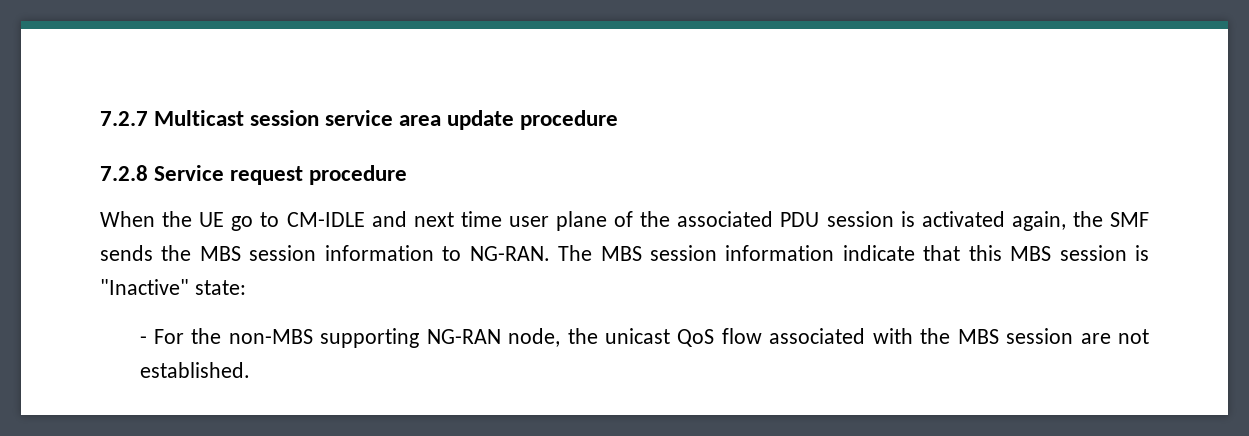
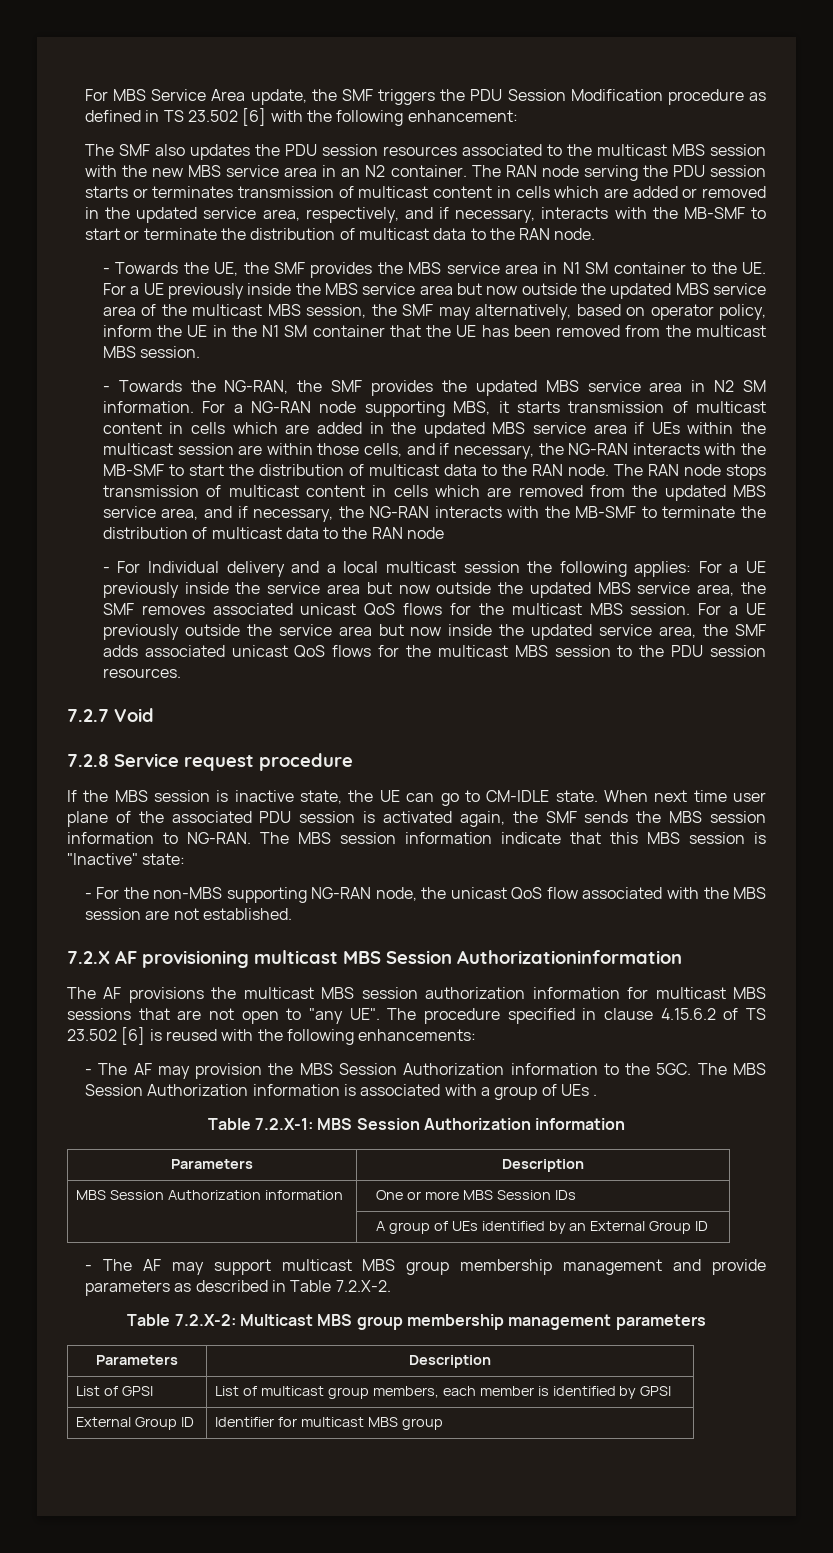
[100,110,619,130] [100,165,408,185] [100,211,225,227] 7.2.7 Multicast session service area update procedure // 7.2.8 Service request procedure // When the UE -> [84,89,766,105] [84,108,518,126] [84,144,767,160] [84,165,766,181] [84,186,766,198] [84,207,767,223] [84,228,596,240] [102,262,767,278] [102,283,767,299] [102,304,767,320] [102,325,766,337] [102,346,201,358] [102,380,766,396] [102,401,766,417] [102,422,767,438] [102,443,766,459] [102,464,767,480] [102,485,766,501] [102,506,767,522] [102,527,445,539] [102,561,767,577] [102,582,766,598] [102,603,766,616] [102,624,767,640] [102,645,766,658] [102,668,181,678] [67,708,154,722] [67,753,353,771] [67,790,435,804] For MBS Service Area update, the SMF triggers the PDU Session Modification procedure as defined in TS 23.502 [6] with the following enhancement: // The SMF also updates the PDU session resources associated to the multicast MBS session with the new MBS service area in an N2 container. The RAN node serving the PDU session starts or terminates transmission of multicast content in cells which are added or removed in the updated service area, respectively, and if necessary, interacts with the MB-SMF to start or terminate the distribution of multicast data to the RAN node. // - Towards the UE, the SMF provides the MBS service area in N1 SM container to the UE. For a UE previously inside the MBS service area but now outside the updated MBS service area of the multicast MBS session, the SMF may alternatively, based on operator policy, inform the UE in the N1 SM container that the UE has been removed from the multicast MBS session. // - Towards the NG-RAN, the SMF provides the updated MBS service area in N2 SM information. For a NG-RAN node supporting MBS, it starts transmission of multicast content in cells which are added in the updated MBS service area if UEs within the multicast session are within those cells, and if necessary, the NG-RAN interacts with the MB-SMF to start the distribution of multicast data to the RAN node. The RAN node stops transmission of multicast content in cells which are removed from the updated MBS service area, and if necessary, the NG-RAN interacts with the MB-SMF to terminate the distribution of multicast data to the RAN node // - For Individual delivery and a local multicast session the following applies: For a UE previously inside the service area but now outside the updated MBS service area, the SMF removes associated unicast QoS flows for the multicast MBS session. For a UE previously outside the service area but now inside the updated service area, the SMF adds associated unicast QoS flows for the multicast MBS session to the PDU session resources. // 7.2.7 Void // 7.2.8 Service request procedure // If the MBS session is inactive state, the UE can
[371,211,407,227] and -> [555,790,648,802] state. When
(250, 370) none -> [67,950,682,968] [67,987,767,1003] [67,1008,766,1024] [67,1027,477,1045] [84,1063,766,1079] [84,1084,598,1100] [207,1118,626,1130] [171,1159,253,1169] [502,1159,584,1172] [76,1190,343,1200] [376,1190,576,1200] [376,1221,709,1234] [84,1259,766,1275] [84,1280,391,1296] [127,1314,706,1330] [96,1355,178,1365] [409,1355,491,1368] [76,1386,154,1396] [215,1386,672,1399] [76,1417,195,1430] [215,1417,443,1430] // 7.2.X AF provisioning multicast MBS Session Authorizationinformation // The AF provisions the multicast MBS session authorization information for multicast MBS sessions that are not open to "any UE". The procedure specified in clause 4.15.6.2 of TS 23.502 [6] is reused with the following enhancements: // - The AF may provision the MBS Session Authorization information to the 5GC. The MBS Session Authorization information is associated with a group of UEs . // Table 7.2.X-1: MBS Session Authorization information // Parameters | Description // MBS Session Authorization information | One or more MBS Session IDs // | A group of UEs identified by an External Group ID // - The AF may support multicast MBS group membership management and provide parameters as described in Table 7.2.X-2. // Table 7.2.X-2: Multicast MBS group membership management parameters // Parameters | Description // List of GPSI | List of multicast group members, each member is identified by GPSI // External Group ID | Identifier for multicast MBS group

